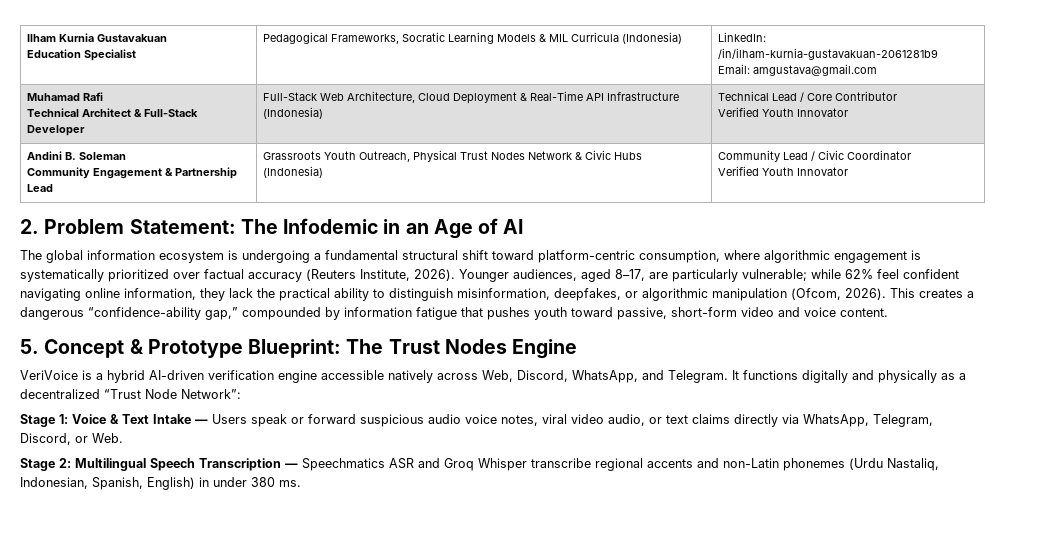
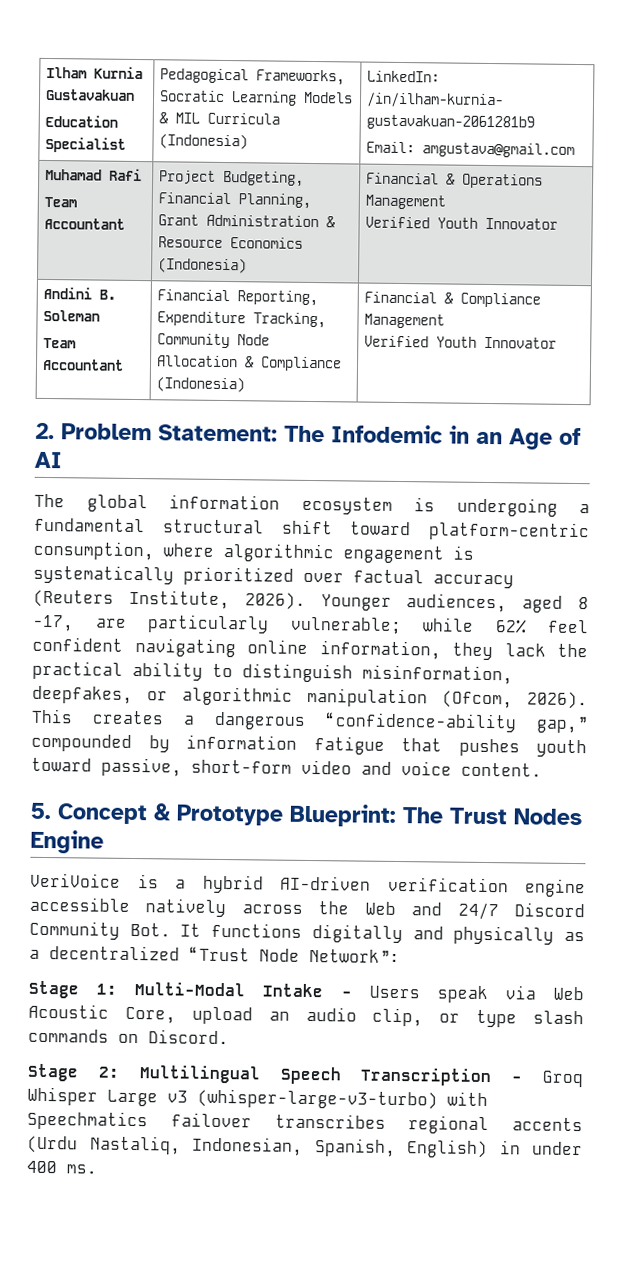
[27,108,199,117] [27,125,86,136] [263,91,680,104] [263,107,324,119] [718,91,898,102] Technical Architect & Full-Stack Developer | Full-Stack Web Architecture, Cloud Deployment & Real-Time API Infrastructure (Indonesia) | Technical Lead / Core Contributor -> [44,196,78,208] [44,217,126,230] [159,170,305,187] [158,192,312,209] [158,214,337,228] [158,236,304,249] [158,257,248,274] [366,172,544,189] [365,194,447,210] Team Accountant | Project Budgeting, Financial Planning, Grant Administration & Resource Economics (Indonesia) | Financial & Operations Management
[27,167,238,179] [27,184,54,192] [263,150,643,162] [263,166,324,178] [718,150,912,162] Community Engagement & Partnership Lead | Grassroots Youth Outreach, Physical Trust Nodes Network & Civic Hubs (Indonesia) | Community Lead / Civic Coordinator -> [43,337,77,349] [42,358,125,371] [157,289,319,307] [157,311,327,329] [157,333,271,349] [156,355,343,372] [156,376,246,393] [364,291,542,308] [364,313,446,329] Team Accountant | Financial Reporting, Expenditure Tracking, Community Node Allocation & Compliance (Indonesia) | Financial & Compliance Management
[615,269,645,281] 8–17, -> [577,597,589,610] [32,614,74,632] 8 -17,
[482,370,728,383] Web, Discord, WhatsApp, and Telegram. -> [318,901,586,920] [29,920,171,940] the Web and 24/7 Discord Community Bot.
[72,414,933,427] [20,433,123,445] Voice & Text Intake ― Users speak or forward suspicious audio voice notes, viral video audio, or text claims directly via WhatsApp, Telegram, Discord, or Web. -> [134,982,584,1004] [28,1003,584,1028] [28,1028,229,1045] Multi-Modal Intake - Users speak via Web Acoustic Core, upload an audio clip, or type slash commands on Discord.
[285,458,845,471] ― Speechmatics ASR and Groq Whisper transcribe regional accents and non-Latin phonemes -> [511,1070,584,1088] [27,1086,488,1110] [27,1110,583,1135] - Groq Whisper Large v3 (whisper-large-v3-turbo) with Speechmatics failover transcribes regional accents
[251,477,275,487] 380 -> [26,1160,57,1174] 400

